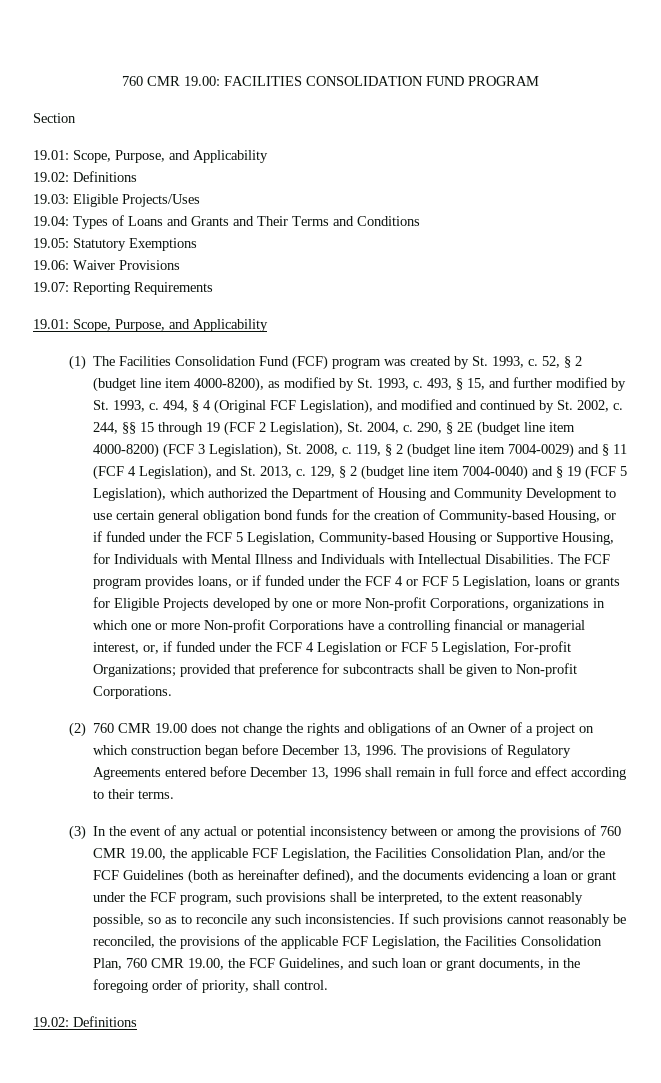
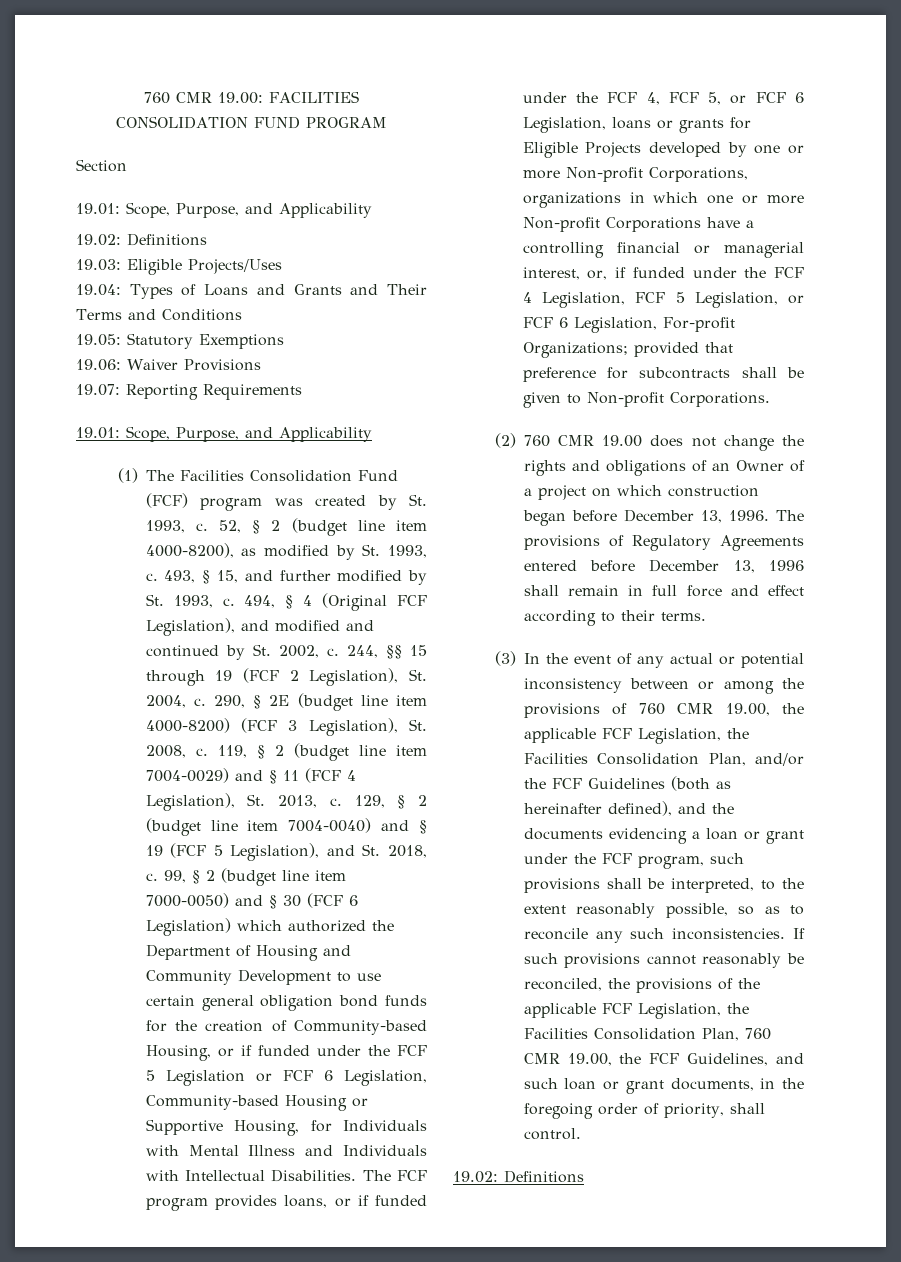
[216,466,238,476] and -> (235, 802) none
(167, 494) none -> [326,844,427,858] [145,868,346,886] [145,893,358,909] [145,918,231,936] and St. 2018, c. 99, § 2 (budget line item 7000-0050) and § 30 (FCF 6 Legislation)
(244, 537) none -> [165,1070,333,1086] Legislation or FCF 6
[395,576,460,586] 4 or FCF 5 -> [646,92,804,105] 4, FCF 5, or FCF 6
[317,642,439,655] Legislation or FCF 5 -> [541,292,804,308] [522,317,568,328] Legislation, FCF 5 Legislation, or FCF 6

